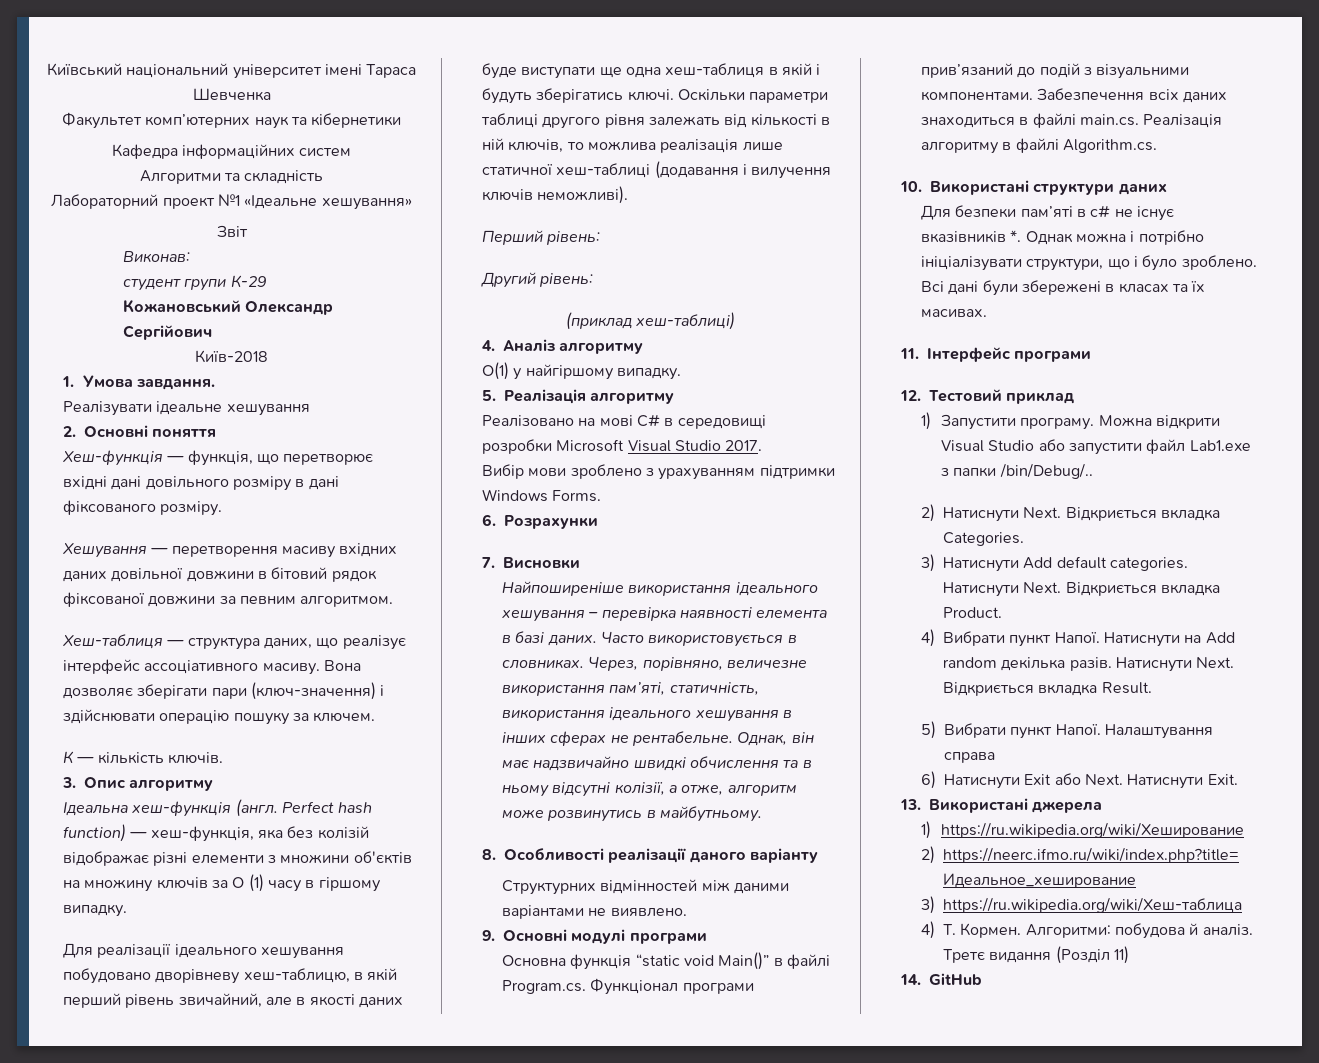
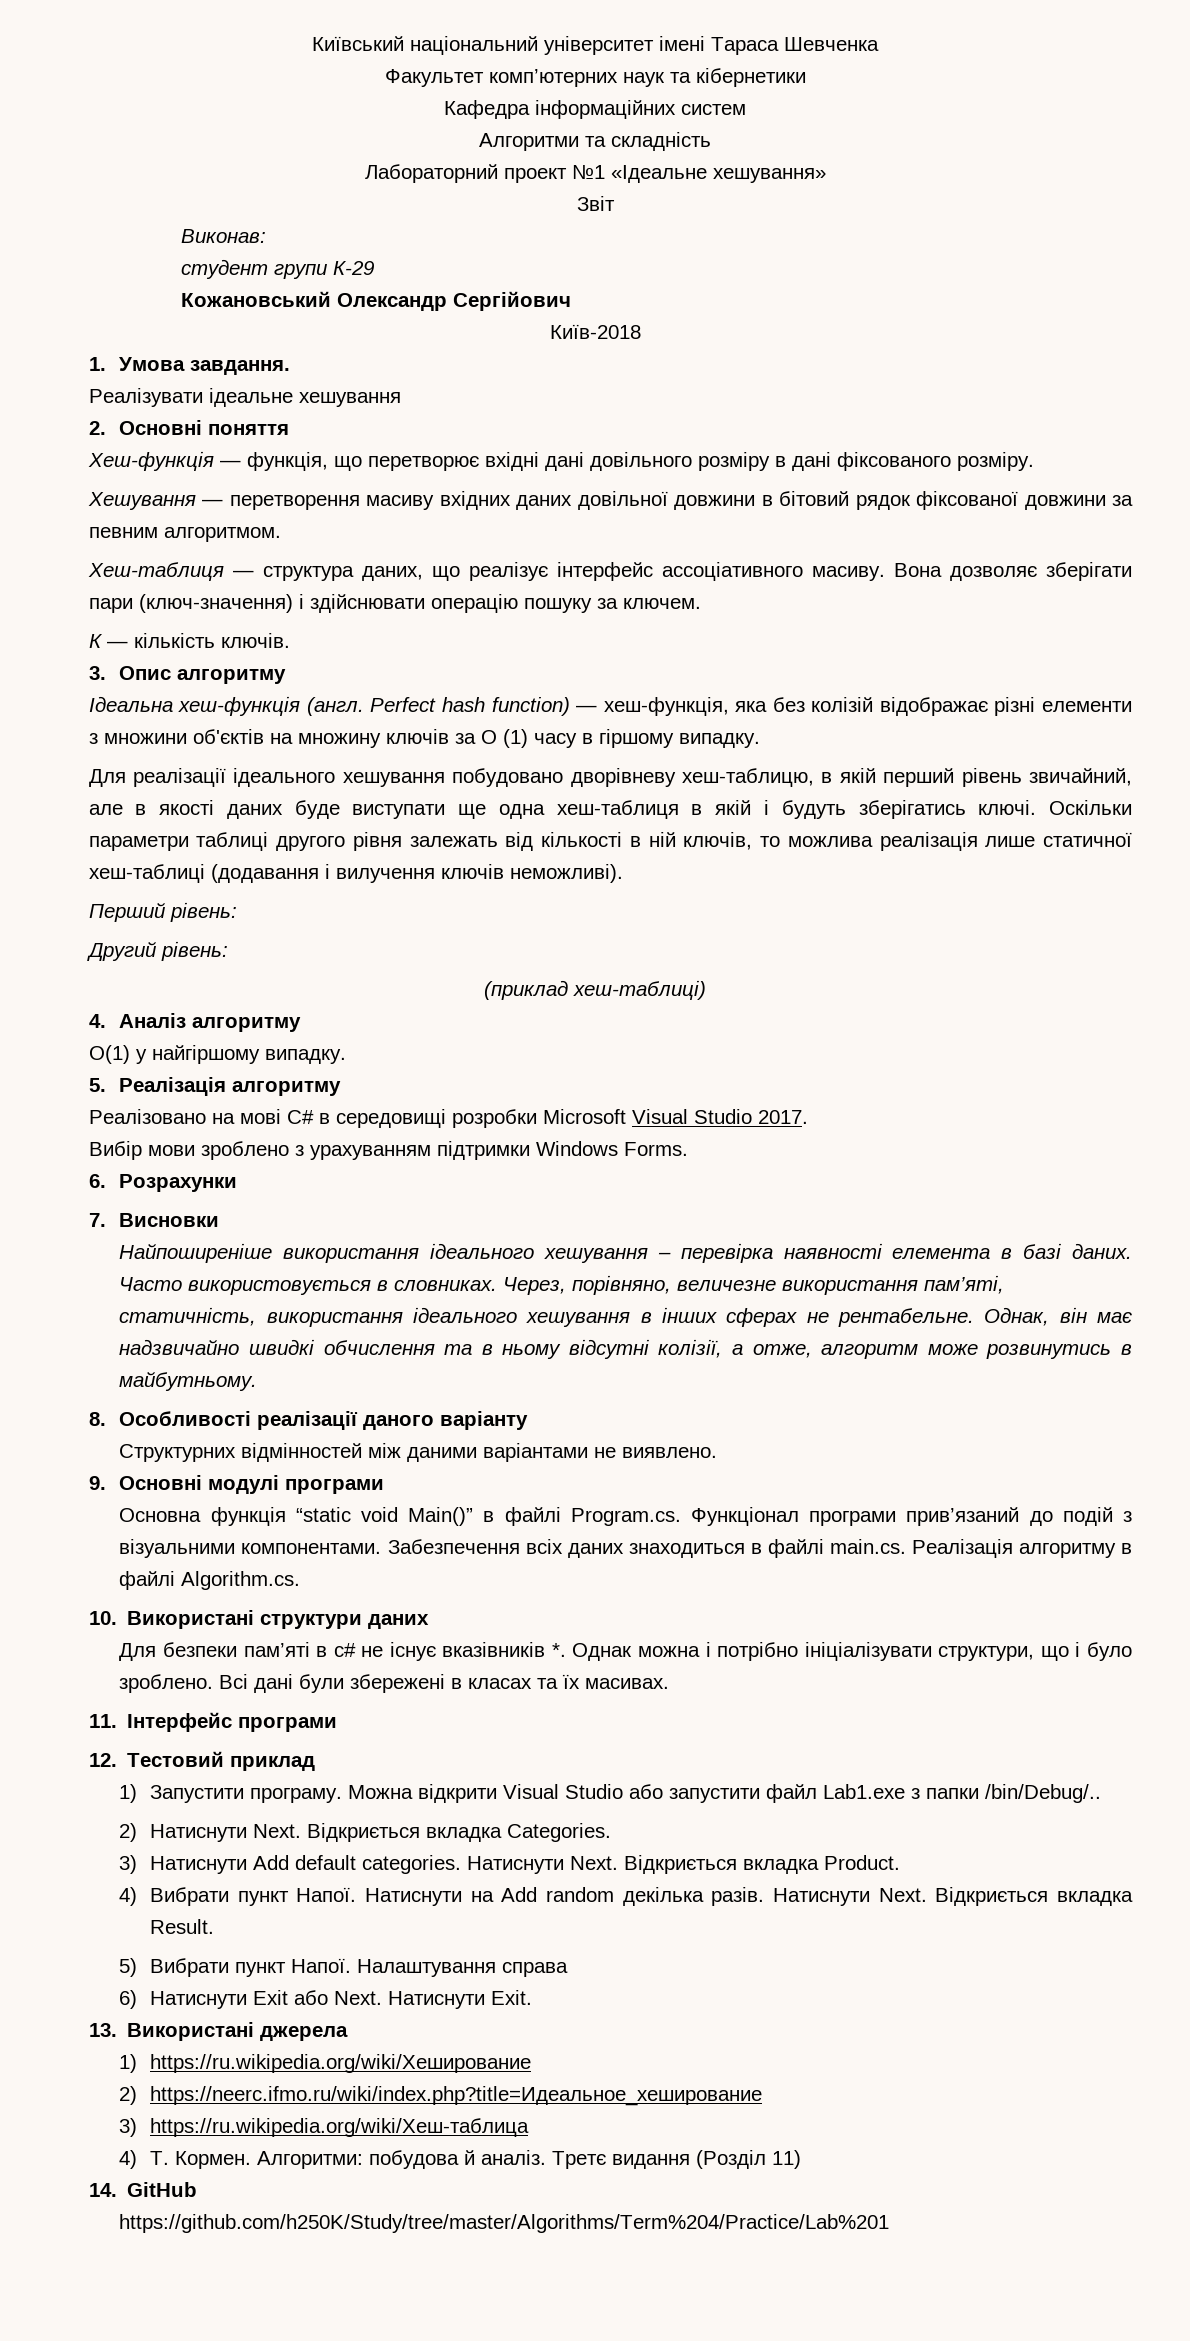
(982, 979) none -> [119,2214,890,2233] // https://github.com/h250K/Study/tree/master/Algorithms/Term%204/Practice/Lab%201

